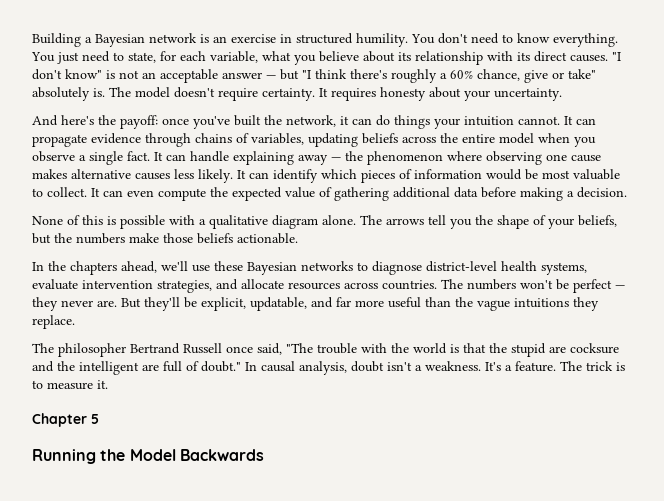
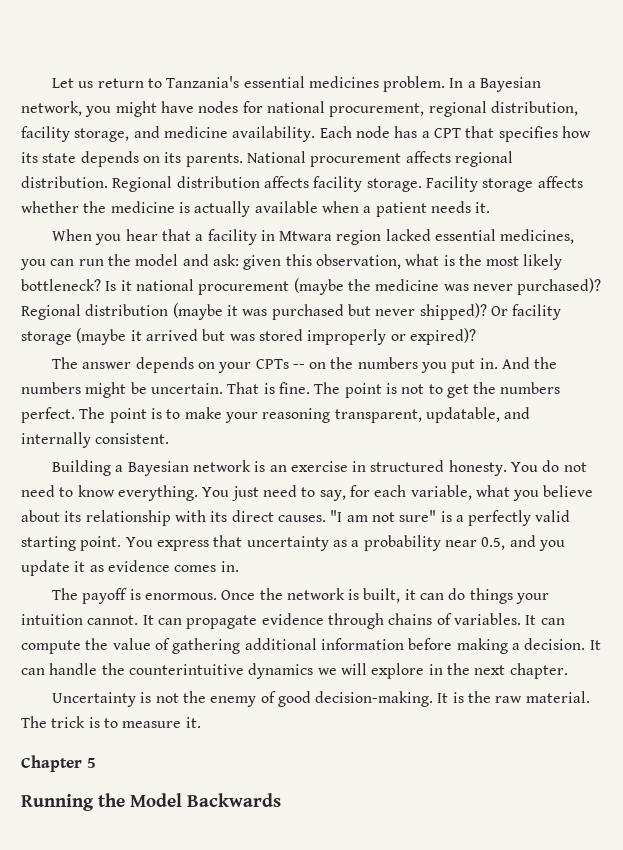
(32, 40) none -> [51,76,542,92] [21,101,578,117] [21,126,591,142] [21,151,513,167] [21,176,583,192] [21,201,491,217] [51,229,575,245] [20,254,563,270] [21,278,602,295] [21,303,562,320] [21,328,476,345] [51,357,558,373] [21,382,561,398] [21,407,531,423] [21,432,170,448] Let us return to Tanzania's essential medicines problem. In a Bayesian network, you might have nodes for national procurement, regional distribution, facility storage, and medicine availability. Each node has a CPT that specifies how its state depends on its parents. National procurement affects regional distribution. Regional distribution affects facility storage. Facility storage affects whether the medicine is actually available when a patient needs it. // When you hear that a facility in Mtwara region lacked essential medicines, you can run the model and ask: given this observation, what is the most likely bottleneck? Is it national procurement (maybe the medicine was never purchased)? Regional distribution (maybe it was purchased but never shipped)? Or facility storage (maybe it arrived but was stored improperly or expired)? // The answer depends on your CPTs -- on the numbers you put in. And the numbers might be uncertain. That is fine. The point is not to get the numbers perfect. The point is to make your reasoning transparent, updatable, and internally consistent. //
[356,33,468,47] humility. You don't -> [448,460,587,476] honesty. You do not
[128,52,156,63] state, -> [319,490,346,501] say,
[32,69,596,83] [32,87,562,101] [32,115,336,129] don't know" is not an acceptable answer — but "I think there's roughly a 60% chance, give or take" absolutely is. The model doesn't require certainty. It requires honesty about your uncertainty. // And here's the payoff: once you've built the network, -> [346,510,571,526] [21,535,565,551] [21,560,239,576] [51,588,401,604] am not sure" is a perfectly valid starting point. You express that uncertainty as a probability near 0.5, and you update it as evidence comes in. // The payoff is enormous. Once the network is built,
[251,133,596,147] [32,151,601,165] [32,169,620,183] [32,187,154,197] variables, updating beliefs across the entire model when you observe a single fact. It can handle explaining away — the phenomenon where observing one cause makes alternative causes less likely. It can identify which pieces of information would be most valuable to collect. It can even -> [453,613,565,625] variables. It can
[232,187,282,201] expected -> (109, 644) none
[454,187,478,198] data -> [320,638,404,650] information
[32,215,617,229] [32,233,298,244] [32,261,587,275] [32,279,625,293] [32,297,599,311] [32,315,75,329] [32,343,619,357] [32,361,556,375] // None of this is possible with a qualitative diagram alone. The arrows tell you the shape of your beliefs, but the numbers make those beliefs actionable. // In the chapters ahead, we'll use these Bayesian networks to diagnose district-level health systems, evaluate intervention strategies, and allocate resources across countries. The numbers won't be perfect — they never are. But they'll be explicit, updatable, and far more useful than the vague intuitions they replace. // The philosopher Bertrand Russell once said, "The trouble with the world is that the stupid are cocksure and the intelligent are full of doubt." In causal analysis, doubt isn't a weakness. It's a feature. -> [589,640,601,650] [21,663,568,679] [51,691,590,707] It can handle the counterintuitive dynamics we will explore in the next chapter. // Uncertainty is not the enemy of good decision-making. It is the raw material.

